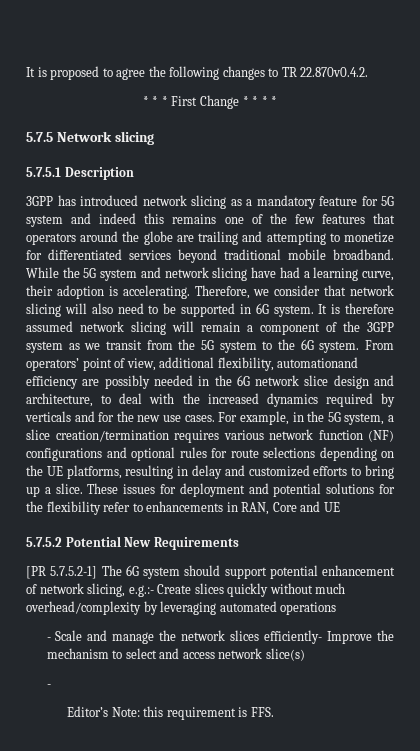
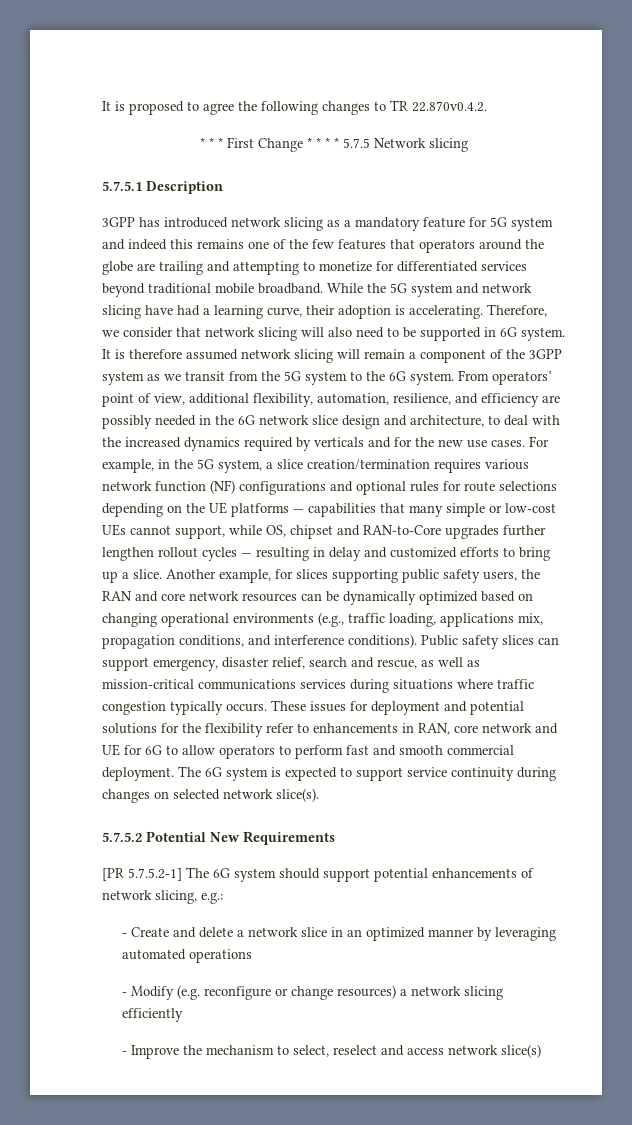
(278, 101) // -> (339, 142) none
[277,357,359,368] automationand -> [317,393,478,405] automation, resilience, and
[66,465,122,479] platforms, -> [231,503,556,517] [102,524,546,539] [102,547,252,561] platforms — capabilities that many simple or low-cost UEs cannot support, while OS, chipset and RAN-to-Core upgrades further lengthen rollout cycles —
(83, 488) none -> [166,569,540,583] [102,591,533,605] [102,612,543,627] [102,634,559,649] [102,657,480,671] [102,679,534,693] [102,701,267,715] Another example, for slices supporting public safety users, the RAN and core network resources can be dynamically optimized based on changing operational environments (e.g., traffic loading, applications mix, propagation conditions, and interference conditions). Public safety slices can support emergency, disaster relief, search and rescue, as well as mission-critical communications services during situations where traffic congestion typically occurs.
[272,502,297,512] Core -> [454,723,532,733] core network
(340, 507) none -> [124,745,514,759] [102,766,556,781] [102,788,319,803] for 6G to allow operators to perform fast and smooth commercial deployment. The 6G system is expected to support service continuity during changes on selected network slice(s).
[322,565,395,576] enhancement -> [432,868,517,878] enhancements
[128,583,346,597] [26,601,141,615] e.g.:- Create slices quickly without much overhead/complexity -> [201,892,223,904] [121,927,474,941] e.g.: // - Create and delete a network slice in an optimized manner
[55,630,323,644] Scale and manage the network slices efficiently- -> [130,985,503,1000] [121,1008,183,1022] [121,1051,127,1055] Modify (e.g. reconfigure or change resources) a network slicing efficiently // -
[125,648,157,659] select -> [292,1045,377,1057] select, reselect
[46,684,51,688] [67,706,274,720] // - // Editor’s Note: this requirement is FFS. -> (541, 1051) none

